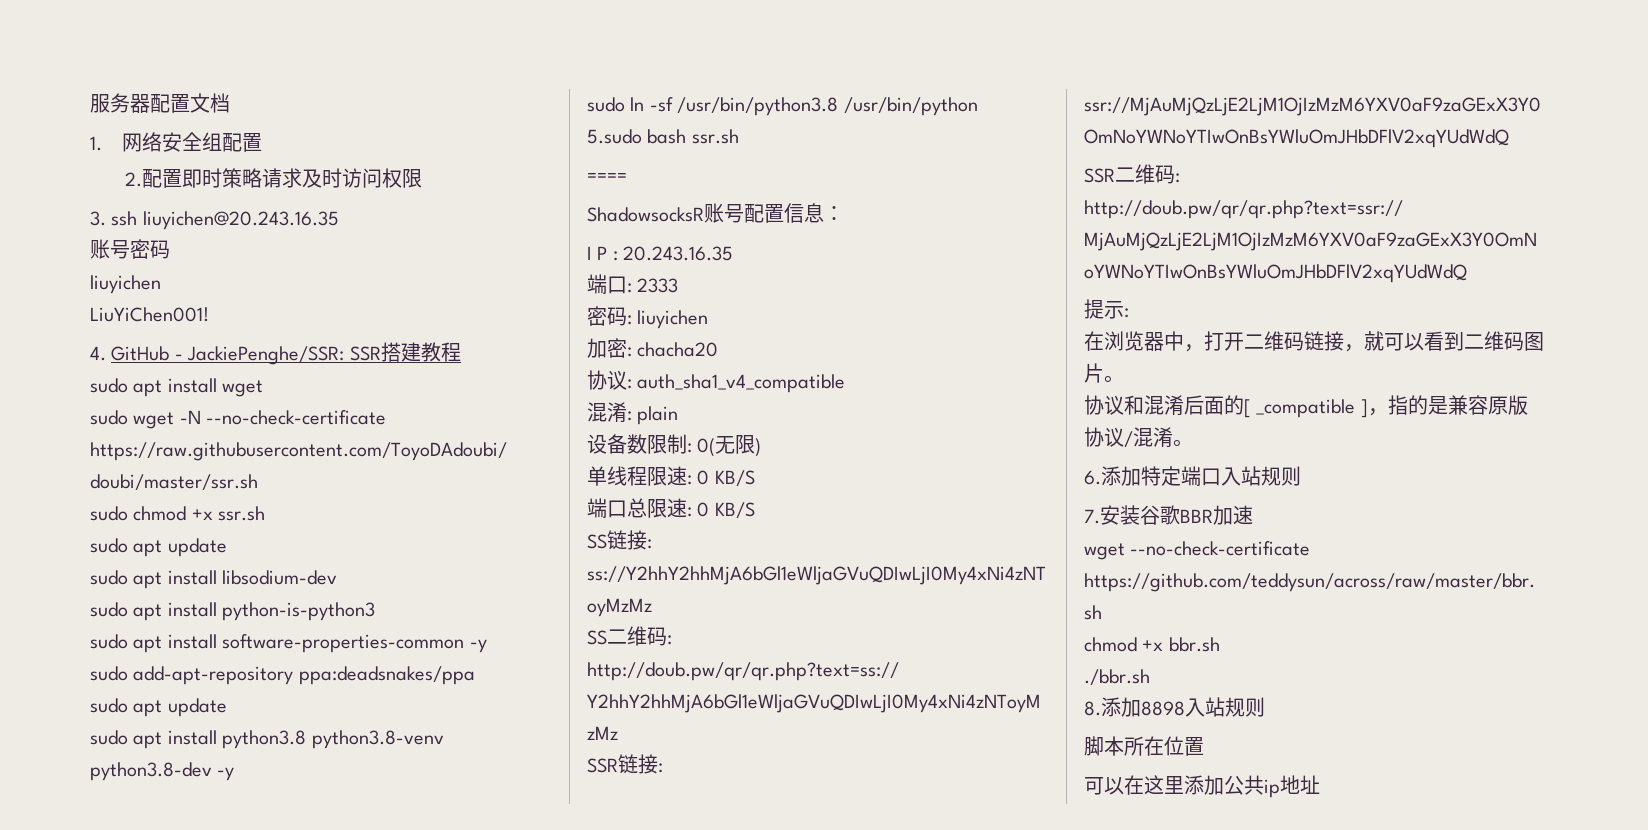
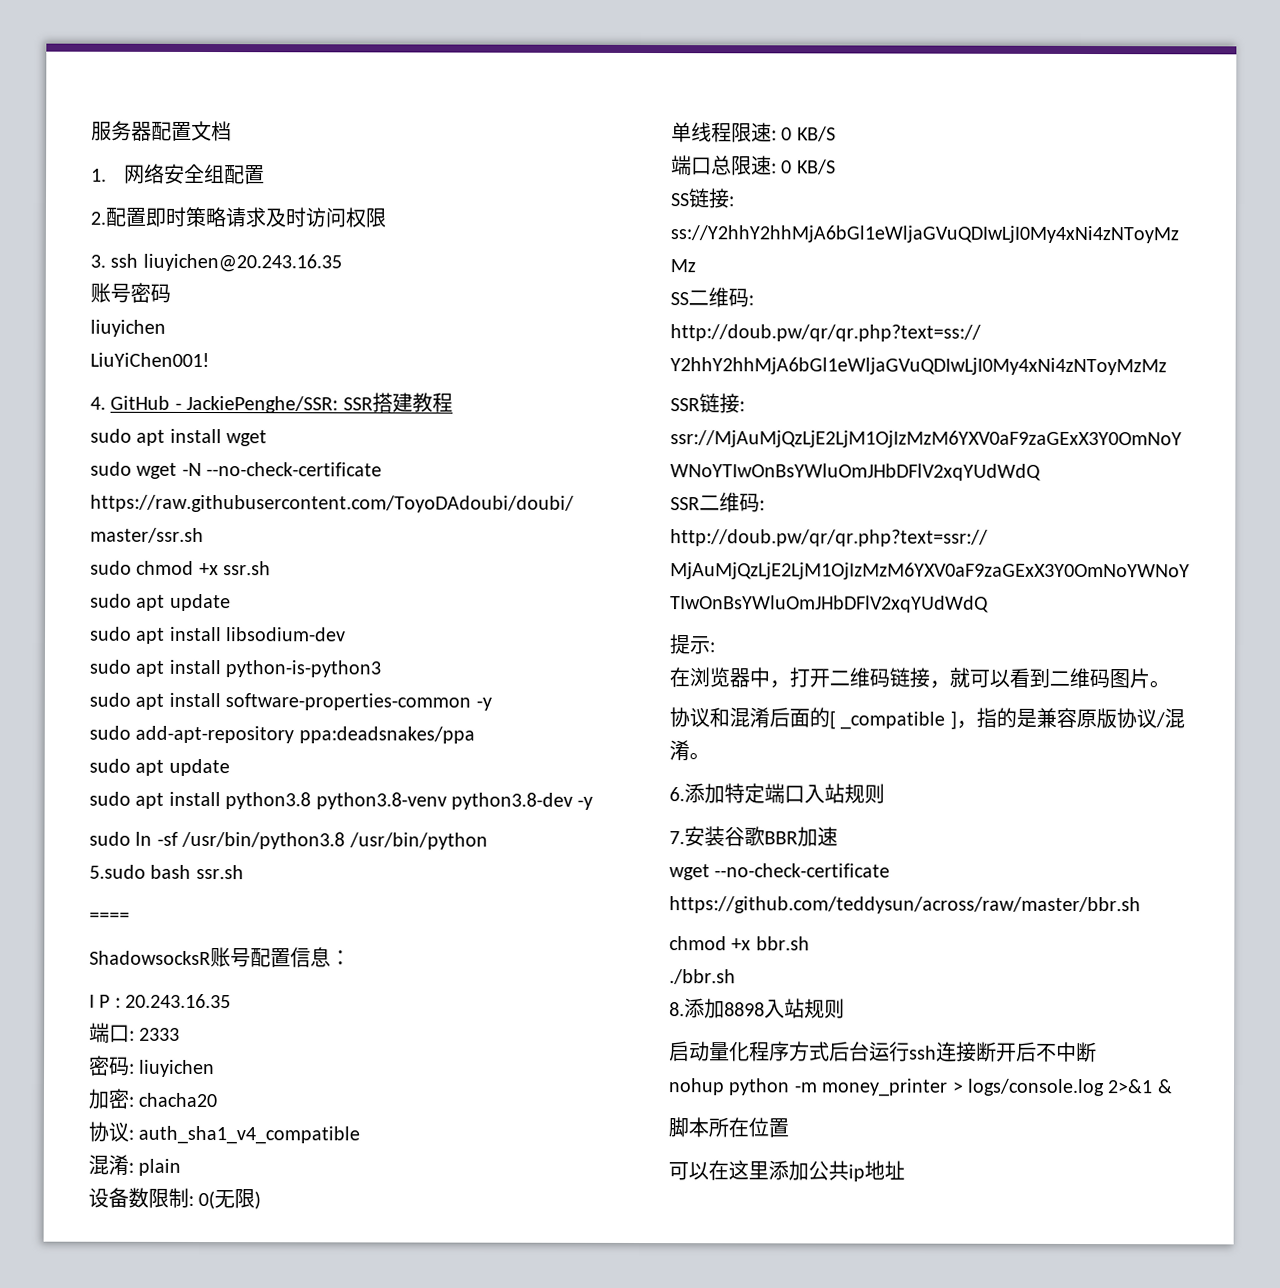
(1265, 707) none -> [669,1041,1097,1063] [668,1078,1173,1097] // 启动量化程序方式后台运行ssh连接断开后不中断 // nohup python -m money_printer > logs/console.log 2>&1 &

